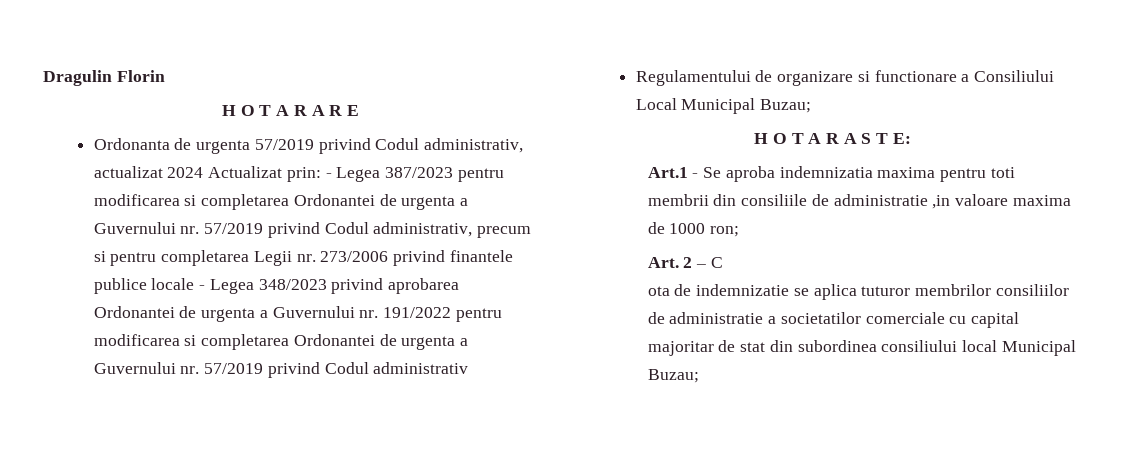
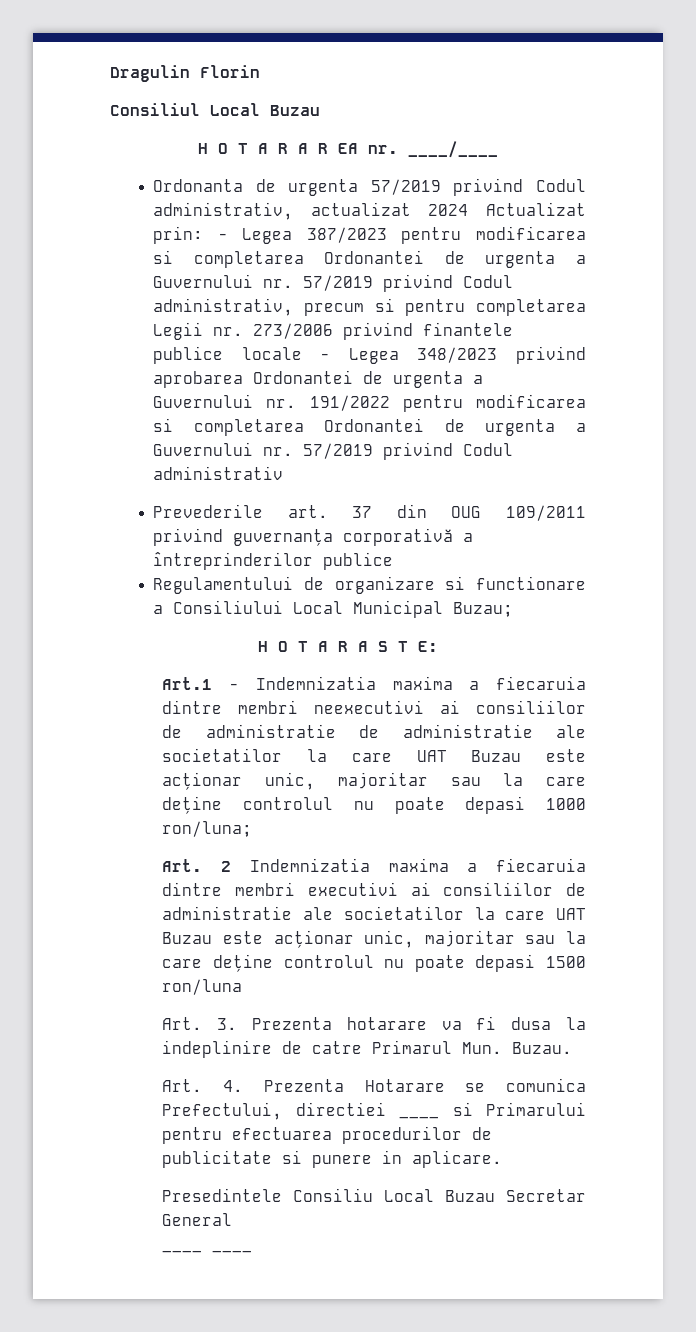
(165, 76) none -> [110,103,320,116] // Consiliul Local Buzau
[347,105,360,116] E -> [338,141,498,158] EA nr. ____/____
(469, 368) none -> [153,504,586,521] [153,528,474,546] [153,552,394,570] // Prevederile art. 37 din OUG 109/2011 privind guvernanța corporativă a întreprinderilor publice
[703,166,1015,182] [647,194,1071,209] [647,222,740,237] [647,257,723,268] [647,284,1069,300] [647,312,1020,328] [647,340,1076,356] [647,369,699,383] Se aproba indemnizatia maxima pentru toti membrii din consiliile de administratie ,in valoare maxima de 1000 ron; // Art. 2 – C // ota de indemnizatie se aplica tuturor membrilor consiliilor de administratie a societatilor comerciale cu capital majoritar de stat din subordinea consiliului local Municipal Buzau; -> [255,676,586,690] [162,700,586,714] [162,724,586,738] [162,748,586,762] [162,772,586,790] [162,796,586,814] [162,821,253,837] [162,858,586,872] [162,882,586,896] [162,906,586,920] [162,930,586,948] [162,954,586,972] [162,979,243,995] [162,1016,586,1030] [162,1040,573,1058] [162,1078,586,1092] [162,1102,386,1120] [399,1116,440,1119] [452,1102,586,1116] [162,1126,493,1144] [162,1150,503,1168] [162,1188,586,1202] [162,1213,233,1226] [162,1250,253,1253] Indemnizatia maxima a fiecaruia dintre membri neexecutivi ai consiliilor de administratie de administratie ale societatilor la care UAT Buzau este acționar unic, majoritar sau la care deține controlul nu poate depasi 1000 ron/luna; // Art. 2 Indemnizatia maxima a fiecaruia dintre membri executivi ai consiliilor de administratie ale societatilor la care UAT Buzau este acționar unic, majoritar sau la care deține controlul nu poate depasi 1500 ron/luna // Art. 3. Prezenta hotarare va fi dusa la indeplinire de catre Primarul Mun. Buzau. // Art. 4. Prezenta Hotarare se comunica Prefectului, directiei ____ si Primarului pentru efectuarea procedurilor de publicitate si punere in aplicare. // Presedintele Consiliu Local Buzau Secretar General // ____ ____

